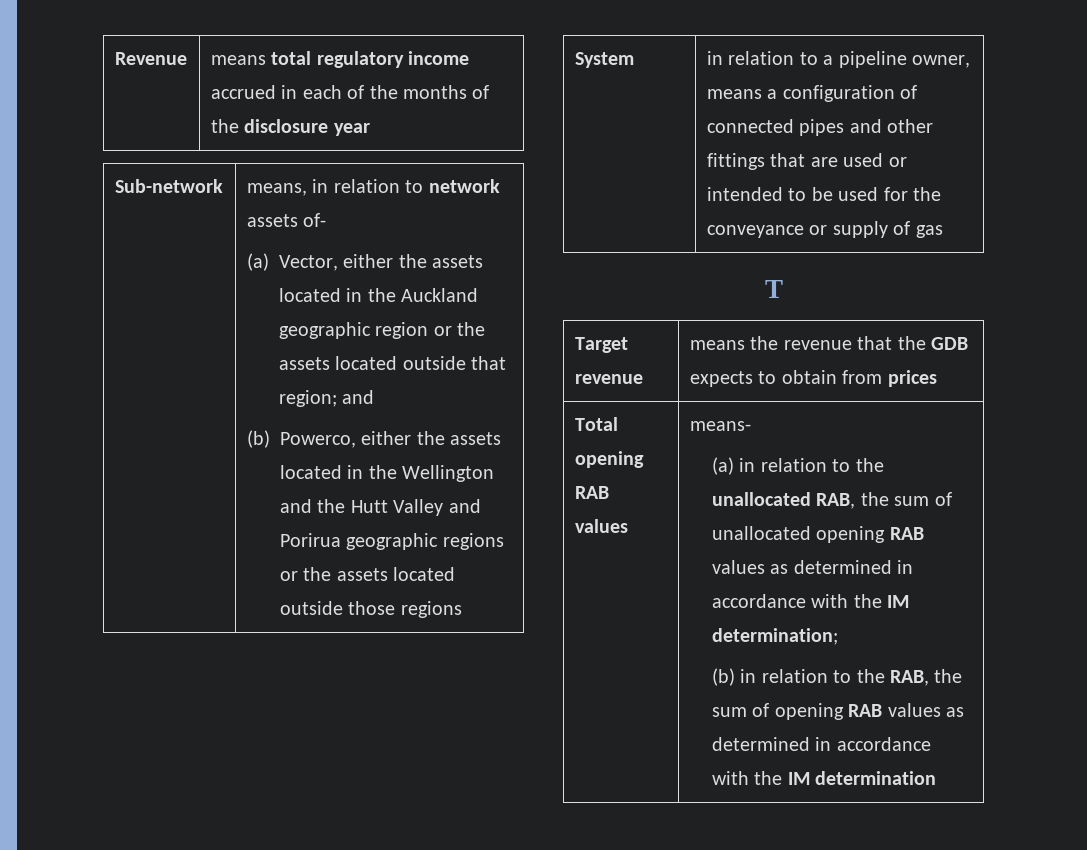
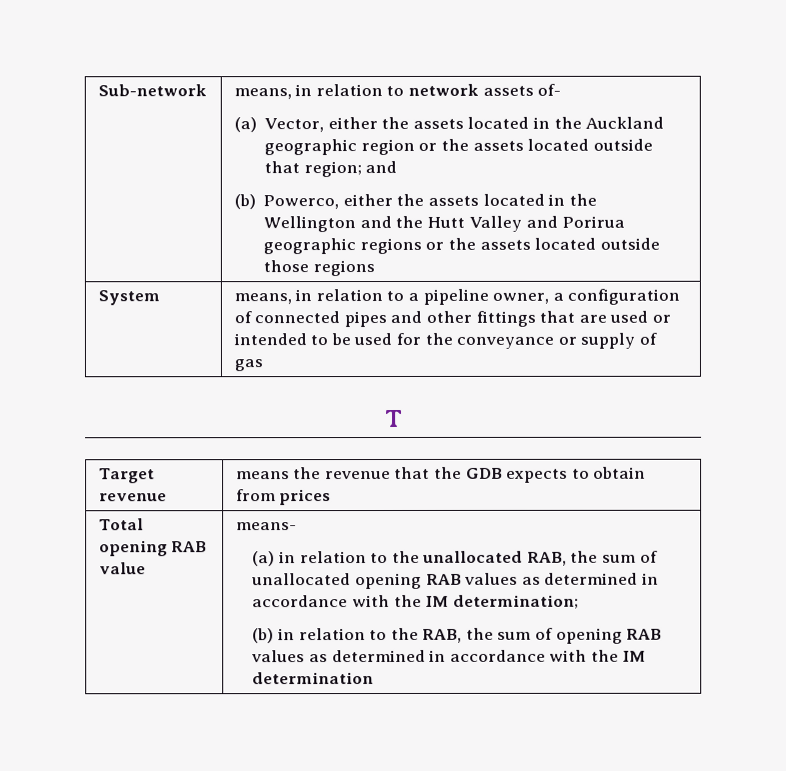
[114,52,187,65] [210,51,470,68] [210,85,490,99] [210,119,370,136] Revenue | means total regulatory income accrued in each of the months of the disclosure year // -> (97, 90) none
(634, 60) none -> [233,293,292,305] means,
[706,89,762,99] means -> (550, 298) none
[574,519,628,533] values -> [98,562,146,575] value

